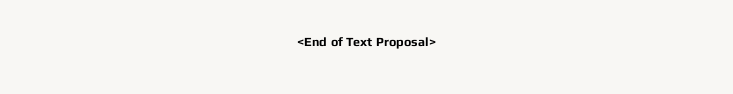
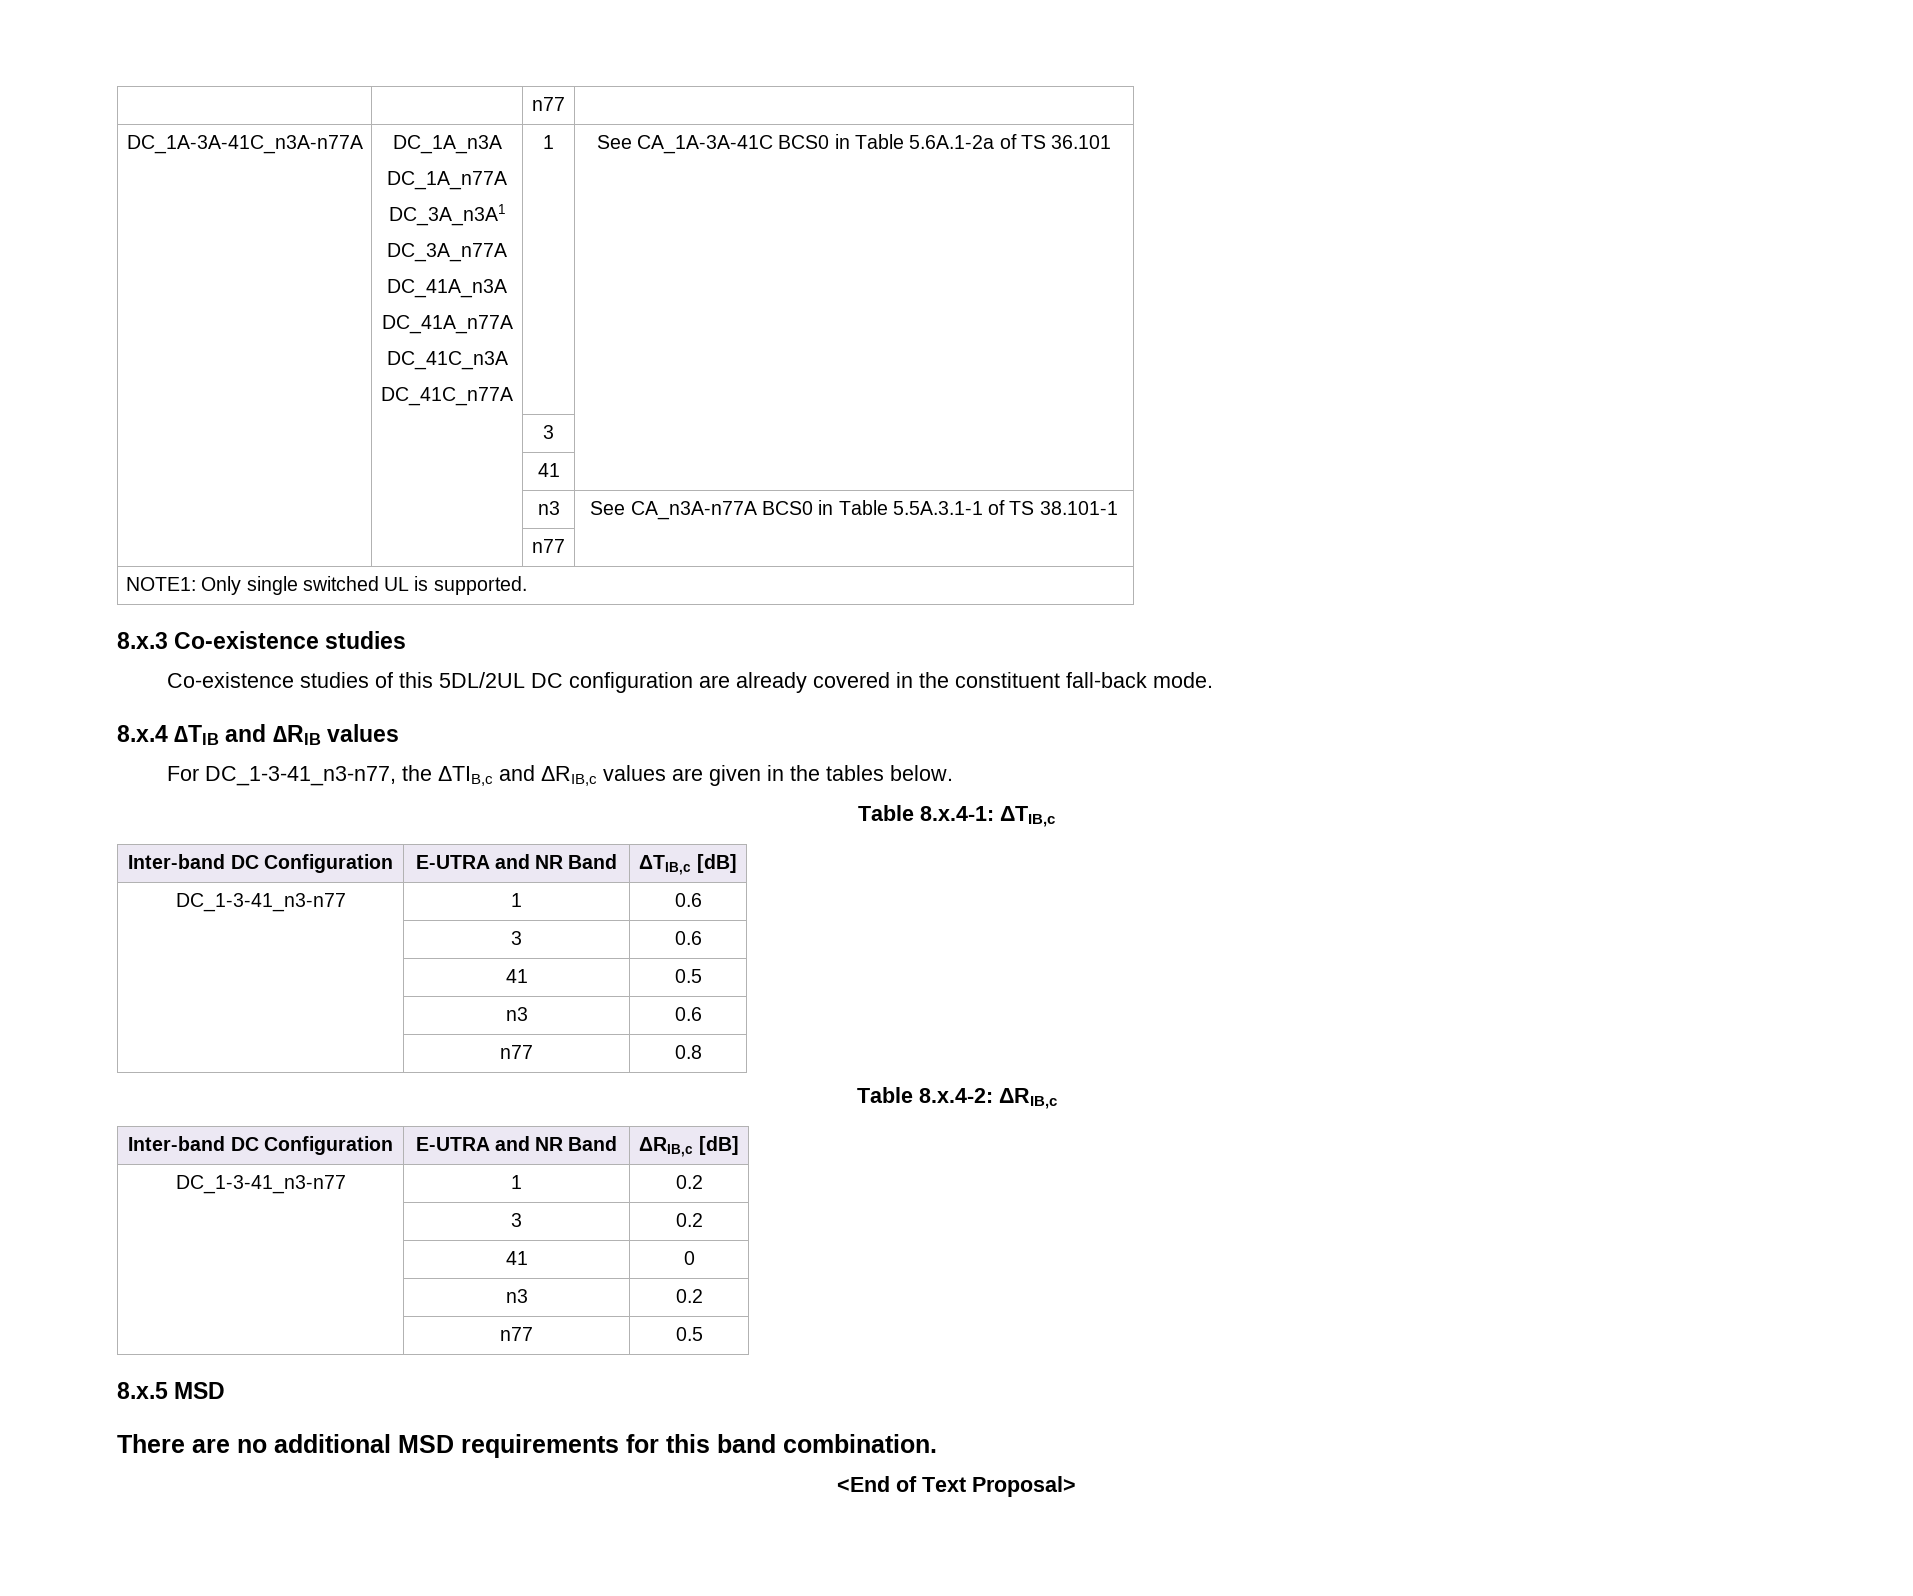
(297, 42) none -> [532,97,565,111] [126,135,363,154] [392,135,502,154] [387,171,507,190] [388,204,506,226] [387,243,507,262] [387,279,507,298] [381,315,513,334] [386,351,508,370] [381,387,513,406] [543,135,554,149] [596,134,1112,154] [543,425,554,439] [537,463,560,477] [537,501,560,515] [590,500,1118,520] [532,539,565,553] [125,576,527,595] [117,631,407,649] [166,672,1213,693] [117,724,399,745] [166,765,953,786] [858,805,1055,827] [128,854,393,873] [415,854,618,869] [639,854,737,875] [175,893,346,912] [511,893,522,907] [674,893,702,907] [511,931,522,945] [674,931,702,945] [505,969,528,983] [674,969,702,983] [505,1007,528,1021] [674,1007,702,1021] [500,1045,533,1059] [674,1045,702,1059] [856,1087,1057,1109] [128,1136,393,1155] [415,1136,618,1151] [639,1136,739,1157] [175,1175,346,1194] [511,1175,522,1189] [675,1175,703,1189] [511,1213,522,1227] [675,1213,703,1227] [505,1251,528,1265] [683,1251,695,1265] [505,1289,528,1303] [675,1289,703,1303] [500,1327,533,1341] [675,1327,703,1341] [117,1382,226,1399] [117,1434,937,1458] | | n77 | // DC_1A-3A-41C_n3A-n77A | DC_1A_n3A // DC_1A_n77A // DC_3A_n3A1 // DC_3A_n77A // DC_41A_n3A // DC_41A_n77A // DC_41C_n3A // DC_41C_n77A | 1 | See CA_1A-3A-41C BCS0 in Table 5.6A.1-2a of TS 36.101 // | | 3 | // | | 41 | // | | n3 | See CA_n3A-n77A BCS0 in Table 5.5A.3.1-1 of TS 38.101-1 // | | n77 | // NOTE1: Only single switched UL is supported. // 8.x.3 Co-existence studies // Co-existence studies of this 5DL/2UL DC configuration are already covered in the constituent fall-back mode. // 8.x.4 ∆TIB and ∆RIB values // For DC_1-3-41_n3-n77, the ΔTIB,c and ΔRIB,c values are given in the tables below. // Table 8.x.4-1: ΔTIB,c // Inter-band DC Configuration | E-UTRA and NR Band | ΔTIB,c [dB] // DC_1-3-41_n3-n77 | 1 | 0.6 // | 3 | 0.6 // | 41 | 0.5 // | n3 | 0.6 // | n77 | 0.8 // Table 8.x.4-2: ΔRIB,c // Inter-band DC Configuration | E-UTRA and NR Band | ΔRIB,c [dB] // DC_1-3-41_n3-n77 | 1 | 0.2 // | 3 | 0.2 // | 41 | 0 // | n3 | 0.2 // | n77 | 0.5 // 8.x.5 MSD // There are no additional MSD requirements for this band combination. //

